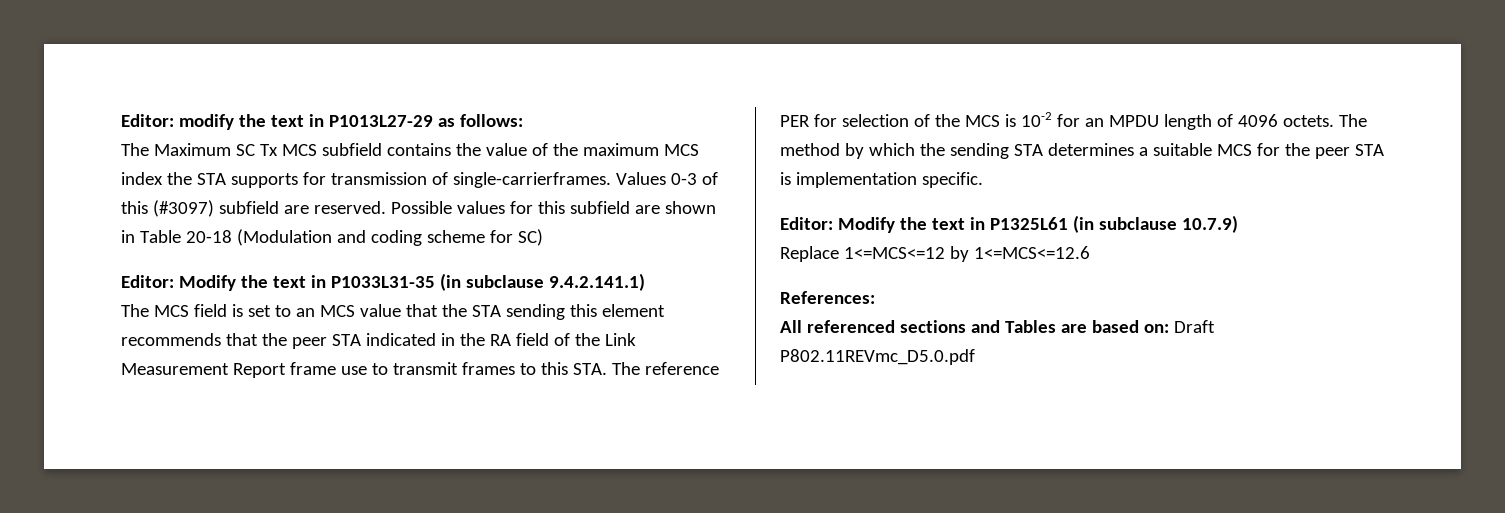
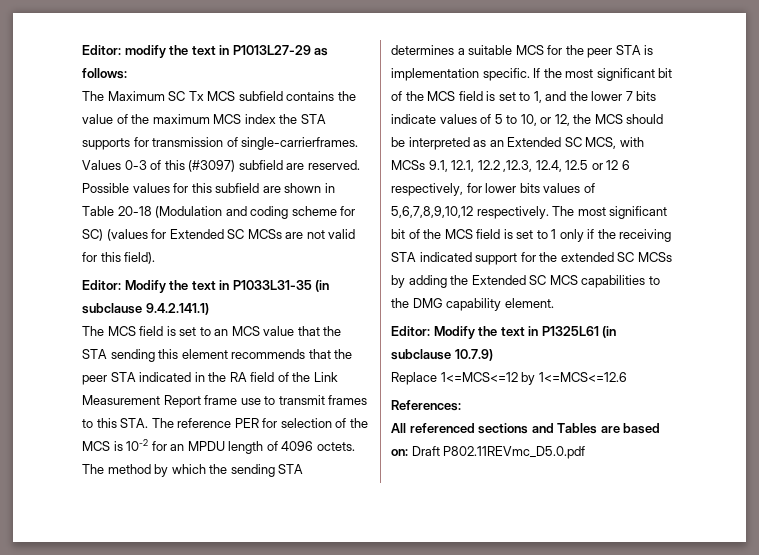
(543, 237) none -> [106,229,356,241] [82,252,156,264] (values for Extended SC MCSs are not valid for this field).
(983, 180) none -> [533,68,673,81] [391,91,657,103] [391,114,664,126] [391,137,644,150] [391,160,630,172] [391,183,595,196] [391,206,668,219] [391,229,672,242] [391,252,672,265] [391,275,660,288] [391,298,554,311] If the most significant bit of the MCS field is set to 1, and the lower 7 bits indicate values of 5 to 10, or 12, the MCS should be interpreted as an Extended SC MCS, with MCSs 9.1, 12.1, 12.2 ,12.3, 12.4, 12.5 or 12 6 respectively, for lower bits values of 5,6,7,8,9,10,12 respectively. The most significant bit of the MCS field is set to 1 only if the receiving STA indicated support for the extended SC MCSs by adding the Extended SC MCS capabilities to the DMG capability element.

